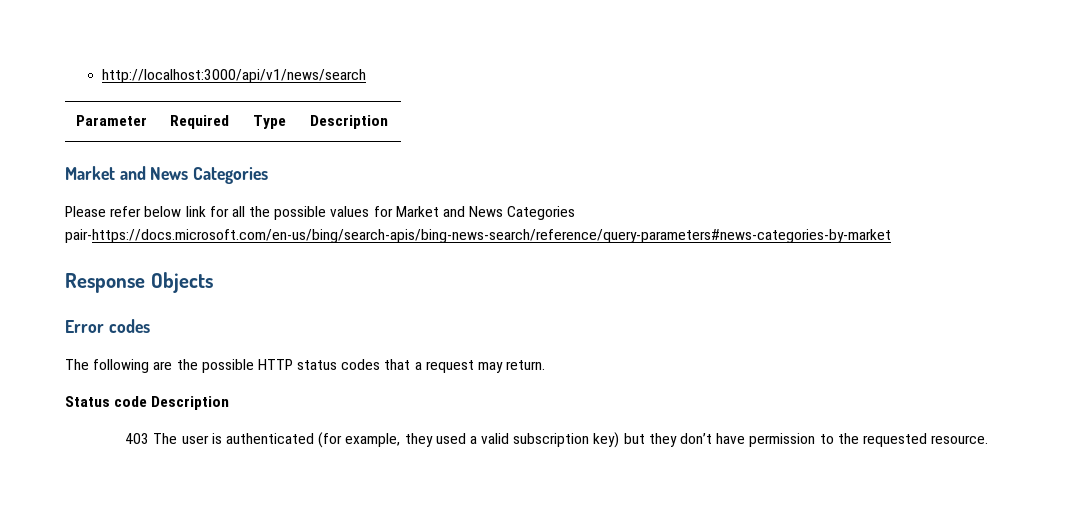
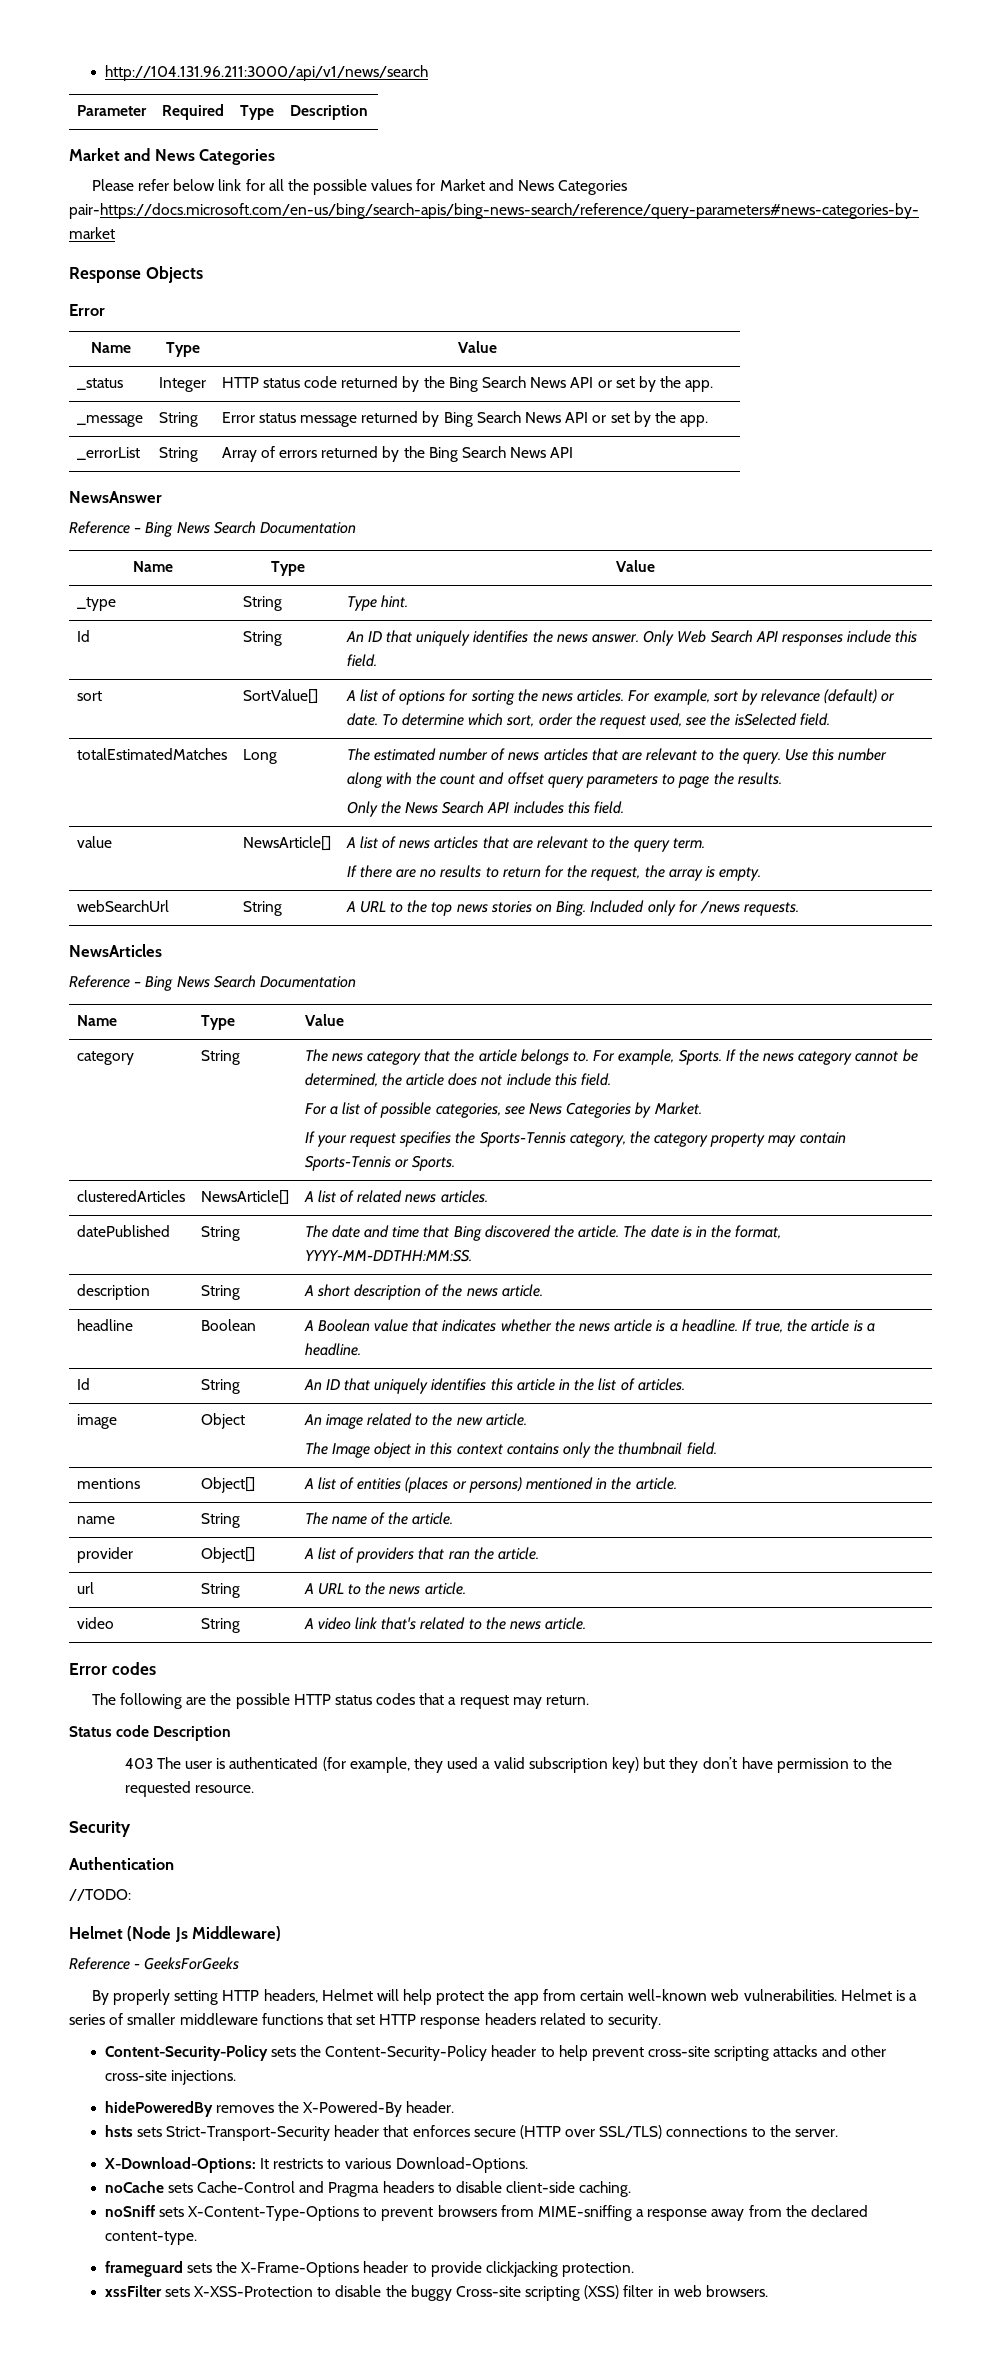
[102,69,367,83] http://localhost:3000/api/v1/news/search -> [104,65,428,81] http://104.131.96.211:3000/api/v1/news/search
(104, 326) none -> [90,342,131,353] [166,342,201,357] [457,341,497,353] [76,378,123,390] [158,377,206,392] [221,376,714,392] [76,415,143,427] [158,412,198,427] [221,411,709,427] [76,447,140,460] [158,447,198,462] [221,446,574,462] [69,491,162,503] [69,521,356,537] [132,561,173,572] [270,561,305,576] [616,560,656,572] [76,597,116,611] [242,596,282,611] [346,595,408,611] [76,630,90,642] [242,631,282,646] [345,630,918,646] [346,654,377,667] [76,691,102,701] [242,689,318,704] [345,689,896,705] [346,713,830,729] [76,748,227,760] [242,749,277,764] [346,748,888,764] [346,772,782,788] [346,801,624,817] [76,836,112,848] [242,836,331,851] [345,836,705,852] [346,865,762,881] [76,900,169,912] [242,901,282,916] [345,900,800,916] [69,944,162,957] [69,975,356,991] [76,1015,117,1026] [200,1015,235,1030] [304,1014,344,1026] [76,1051,134,1065] [200,1050,240,1065] [304,1049,918,1065] [304,1073,611,1087] [304,1102,702,1118] [304,1131,846,1147] [304,1155,456,1171] [76,1190,185,1202] [200,1190,289,1205] [303,1190,488,1203] [76,1225,170,1237] [200,1226,240,1241] [304,1225,782,1241] [304,1249,472,1262] [76,1284,150,1300] [200,1285,240,1300] [303,1284,543,1300] [76,1319,133,1331] [200,1319,256,1331] [303,1319,875,1333] [304,1343,361,1356] [76,1378,90,1390] [200,1379,240,1394] [303,1378,685,1394] [76,1414,117,1429] [200,1413,245,1429] [303,1413,527,1429] [304,1442,717,1458] [76,1478,140,1489] [200,1477,255,1493] [303,1477,677,1493] [76,1516,115,1524] [200,1513,240,1528] [304,1512,454,1525] [76,1547,133,1563] [200,1547,255,1563] [303,1547,539,1563] [76,1582,94,1594] [200,1583,240,1598] [303,1582,466,1595] [76,1617,114,1629] [200,1618,240,1633] [303,1617,587,1630] [69,1663,107,1675] // Name | Type | Value // _status | Integer | HTTP status code returned by the Bing Search News API or set by the app. // _message | String | Error status message returned by Bing Search News API or set by the app. // _errorList | String | Array of errors returned by the Bing Search News API // NewsAnswer // Reference – Bing News Search Documentation // Name | Type | Value // _type | String | Type hint. // Id | String | An ID that uniquely identifies the news answer. Only Web Search API responses include this field. // sort | SortValue[] | A list of options for sorting the news articles. For example, sort by relevance (default) or date. To determine which sort, order the request used, see the isSelected field. // totalEstimatedMatches | Long | The estimated number of news articles that are relevant to the query. Use this number along with the count and offset query parameters to page the results. // Only the News Search API includes this field. // value | NewsArticle[] | A list of news articles that are relevant to the query term. // If there are no results to return for the request, the array is empty. // webSearchUrl | String | A URL to the top news stories on Bing. Included only for /news requests. // NewsArticles // Reference – Bing News Search Documentation // Name | Type | Value // category | String | The news category that the article belongs to. For example, Sports. If the news category cannot be determined, the article does not include this field. // For a list of possible categories, see News Categories by Market. // If your request specifies the Sports-Tennis category, the category property may contain Sports-Tennis or Sports. // clusteredArticles | NewsArticle[] | A list of related news articles. // datePublished | String | The date and time that Bing discovered the article. The date is in the format, YYYY-MM-DDTHH:MM:SS. // description | String | A short description of the news article. // headline | Boolean | A Boolean value that indicates whether the news article is a headline. If true, the article is a headline. // Id | String | An ID that uniquely identifies this article in the list of articles. // image | Object | An image related to the new article. // The Image object in this context contains only the thumbnail field. // mentions | Object[] | A list of entities (places or persons) mentioned in the article. // name | String | The name of the article. // provider | Object[] | A list of providers that ran the article. // url | String | A URL to the news article. // video | String | A video link that's related to the news article. // Error
(989, 439) none -> [69,1821,131,1837] [69,1857,174,1870] [69,1889,131,1901] [69,1926,282,1942] [69,1957,240,1970] [91,1989,918,2005] [69,2013,662,2029] [104,2045,886,2061] [104,2070,236,2085] [104,2101,455,2117] [104,2125,839,2141] [103,2157,528,2173] [104,2181,632,2197] [104,2205,869,2221] [104,2231,197,2245] [104,2261,635,2277] [104,2285,769,2301] // Security // Authentication // //TODO: // Helmet (Node Js Middleware) // Reference - GeeksForGeeks // By properly setting HTTP headers, Helmet will help protect the app from certain well-known web vulnerabilities. Helmet is a series of smaller middleware functions that set HTTP response headers related to security. // Content-Security-Policy sets the Content-Security-Policy header to help prevent cross-site scripting attacks and other cross-site injections. // hidePoweredBy removes the X-Powered-By header. // hsts sets Strict-Transport-Security header that enforces secure (HTTP over SSL/TLS) connections to the server. // X-Download-Options: It restricts to various Download-Options. // noCache sets Cache-Control and Pragma headers to disable client-side caching. // noSniff sets X-Content-Type-Options to prevent browsers from MIME-sniffing a response away from the declared content-type. // frameguard sets the X-Frame-Options header to provide clickjacking protection. // xssFilter sets X-XSS-Protection to disable the buggy Cross-site scripting (XSS) filter in web browsers.

